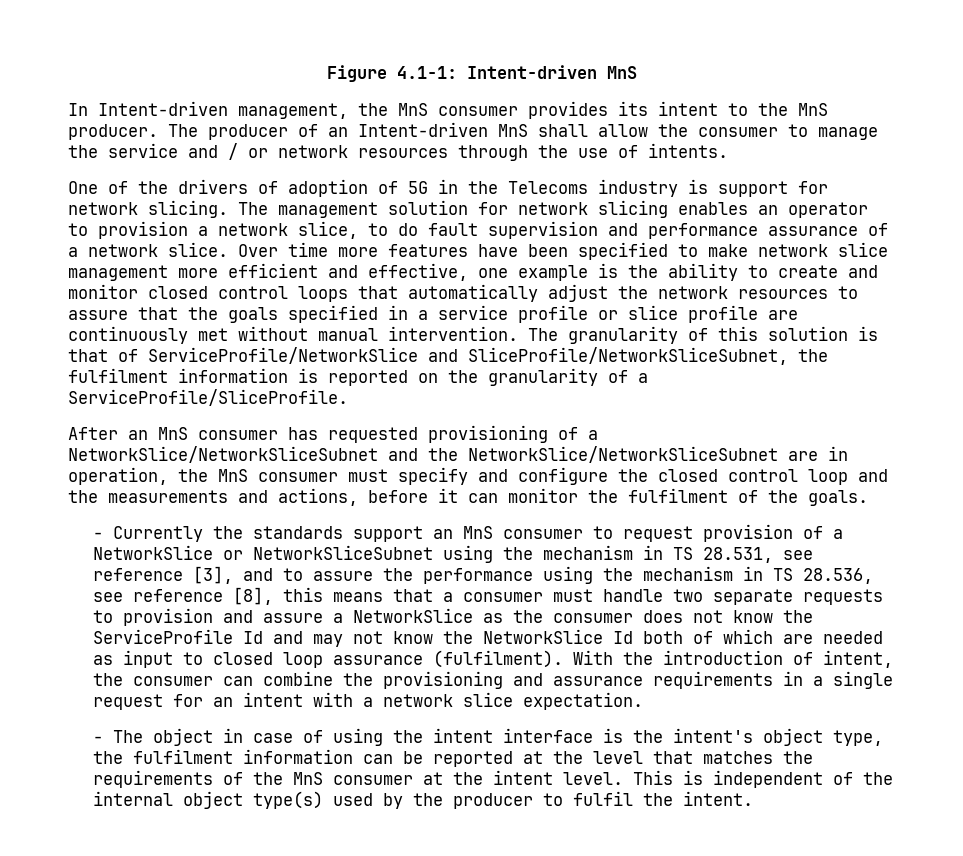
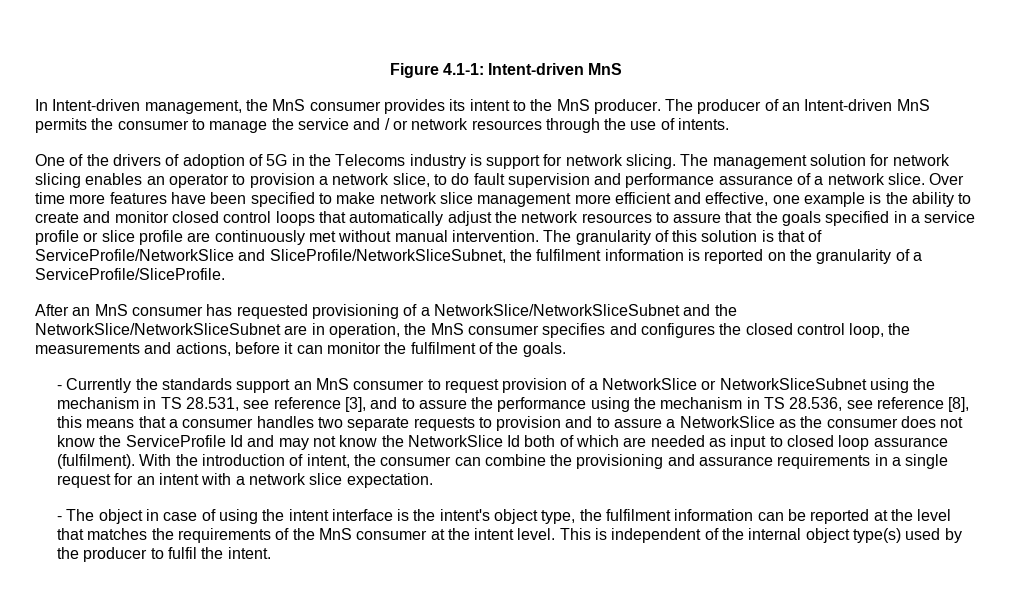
[538,124,648,137] shall allow -> [35,118,87,133] permits
[348,467,608,485] must specify and configure -> [542,323,715,338] specifies and configures
[808,469,888,485] loop and -> [849,323,885,338] loop,
[552,589,663,602] must handle -> [256,416,314,428] handles
(253, 616) none -> [596,417,610,428] to

